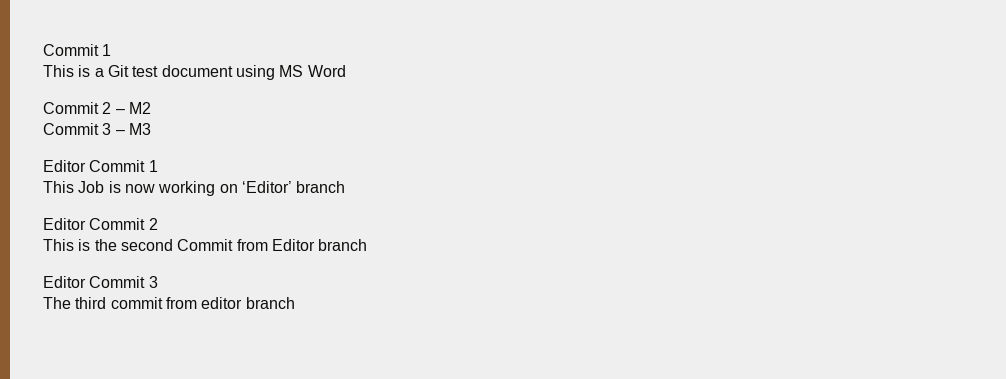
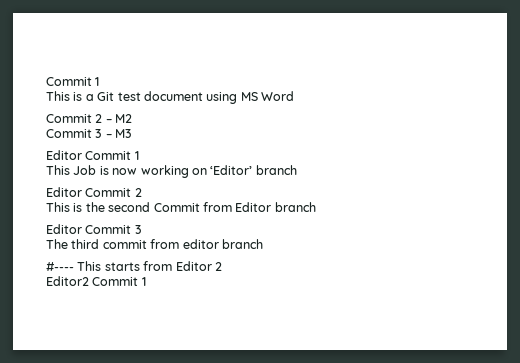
(295, 303) none -> [46,261,222,271] [46,276,146,286] // #---- This starts from Editor 2 // Editor2 Commit 1

